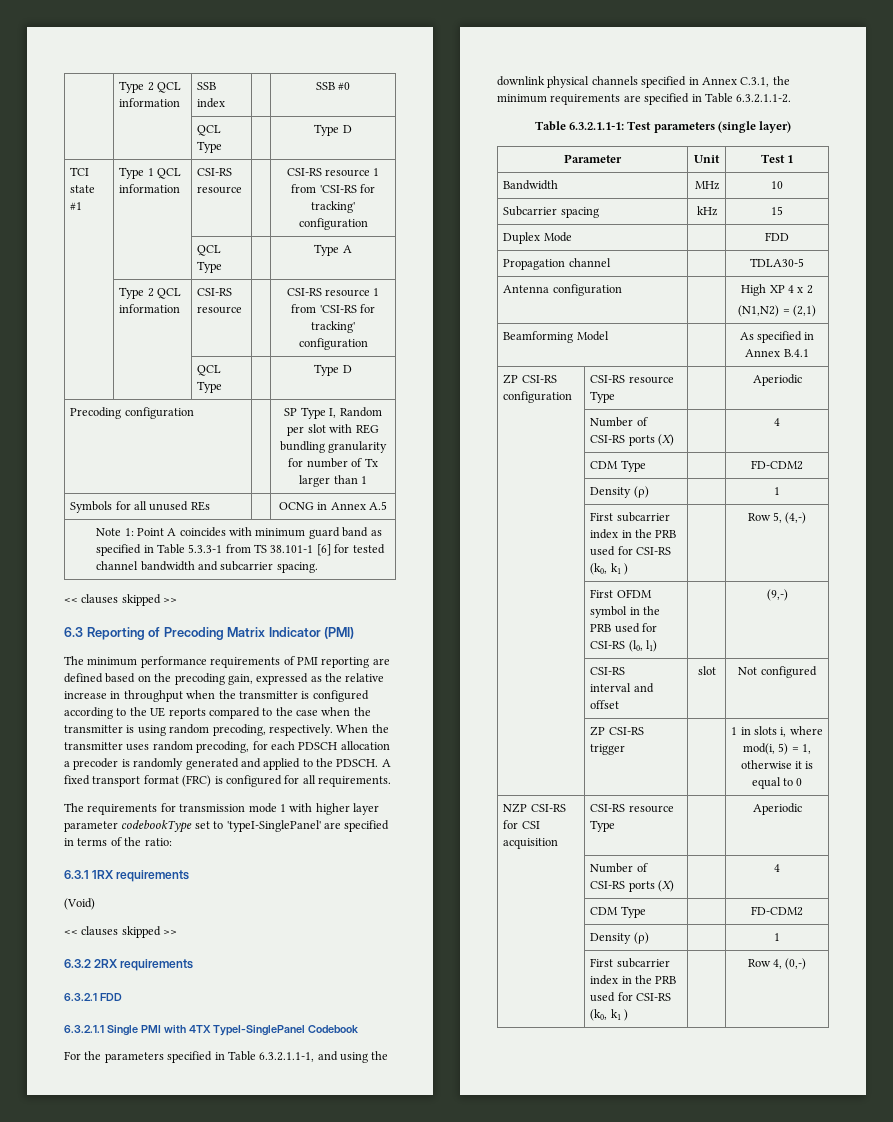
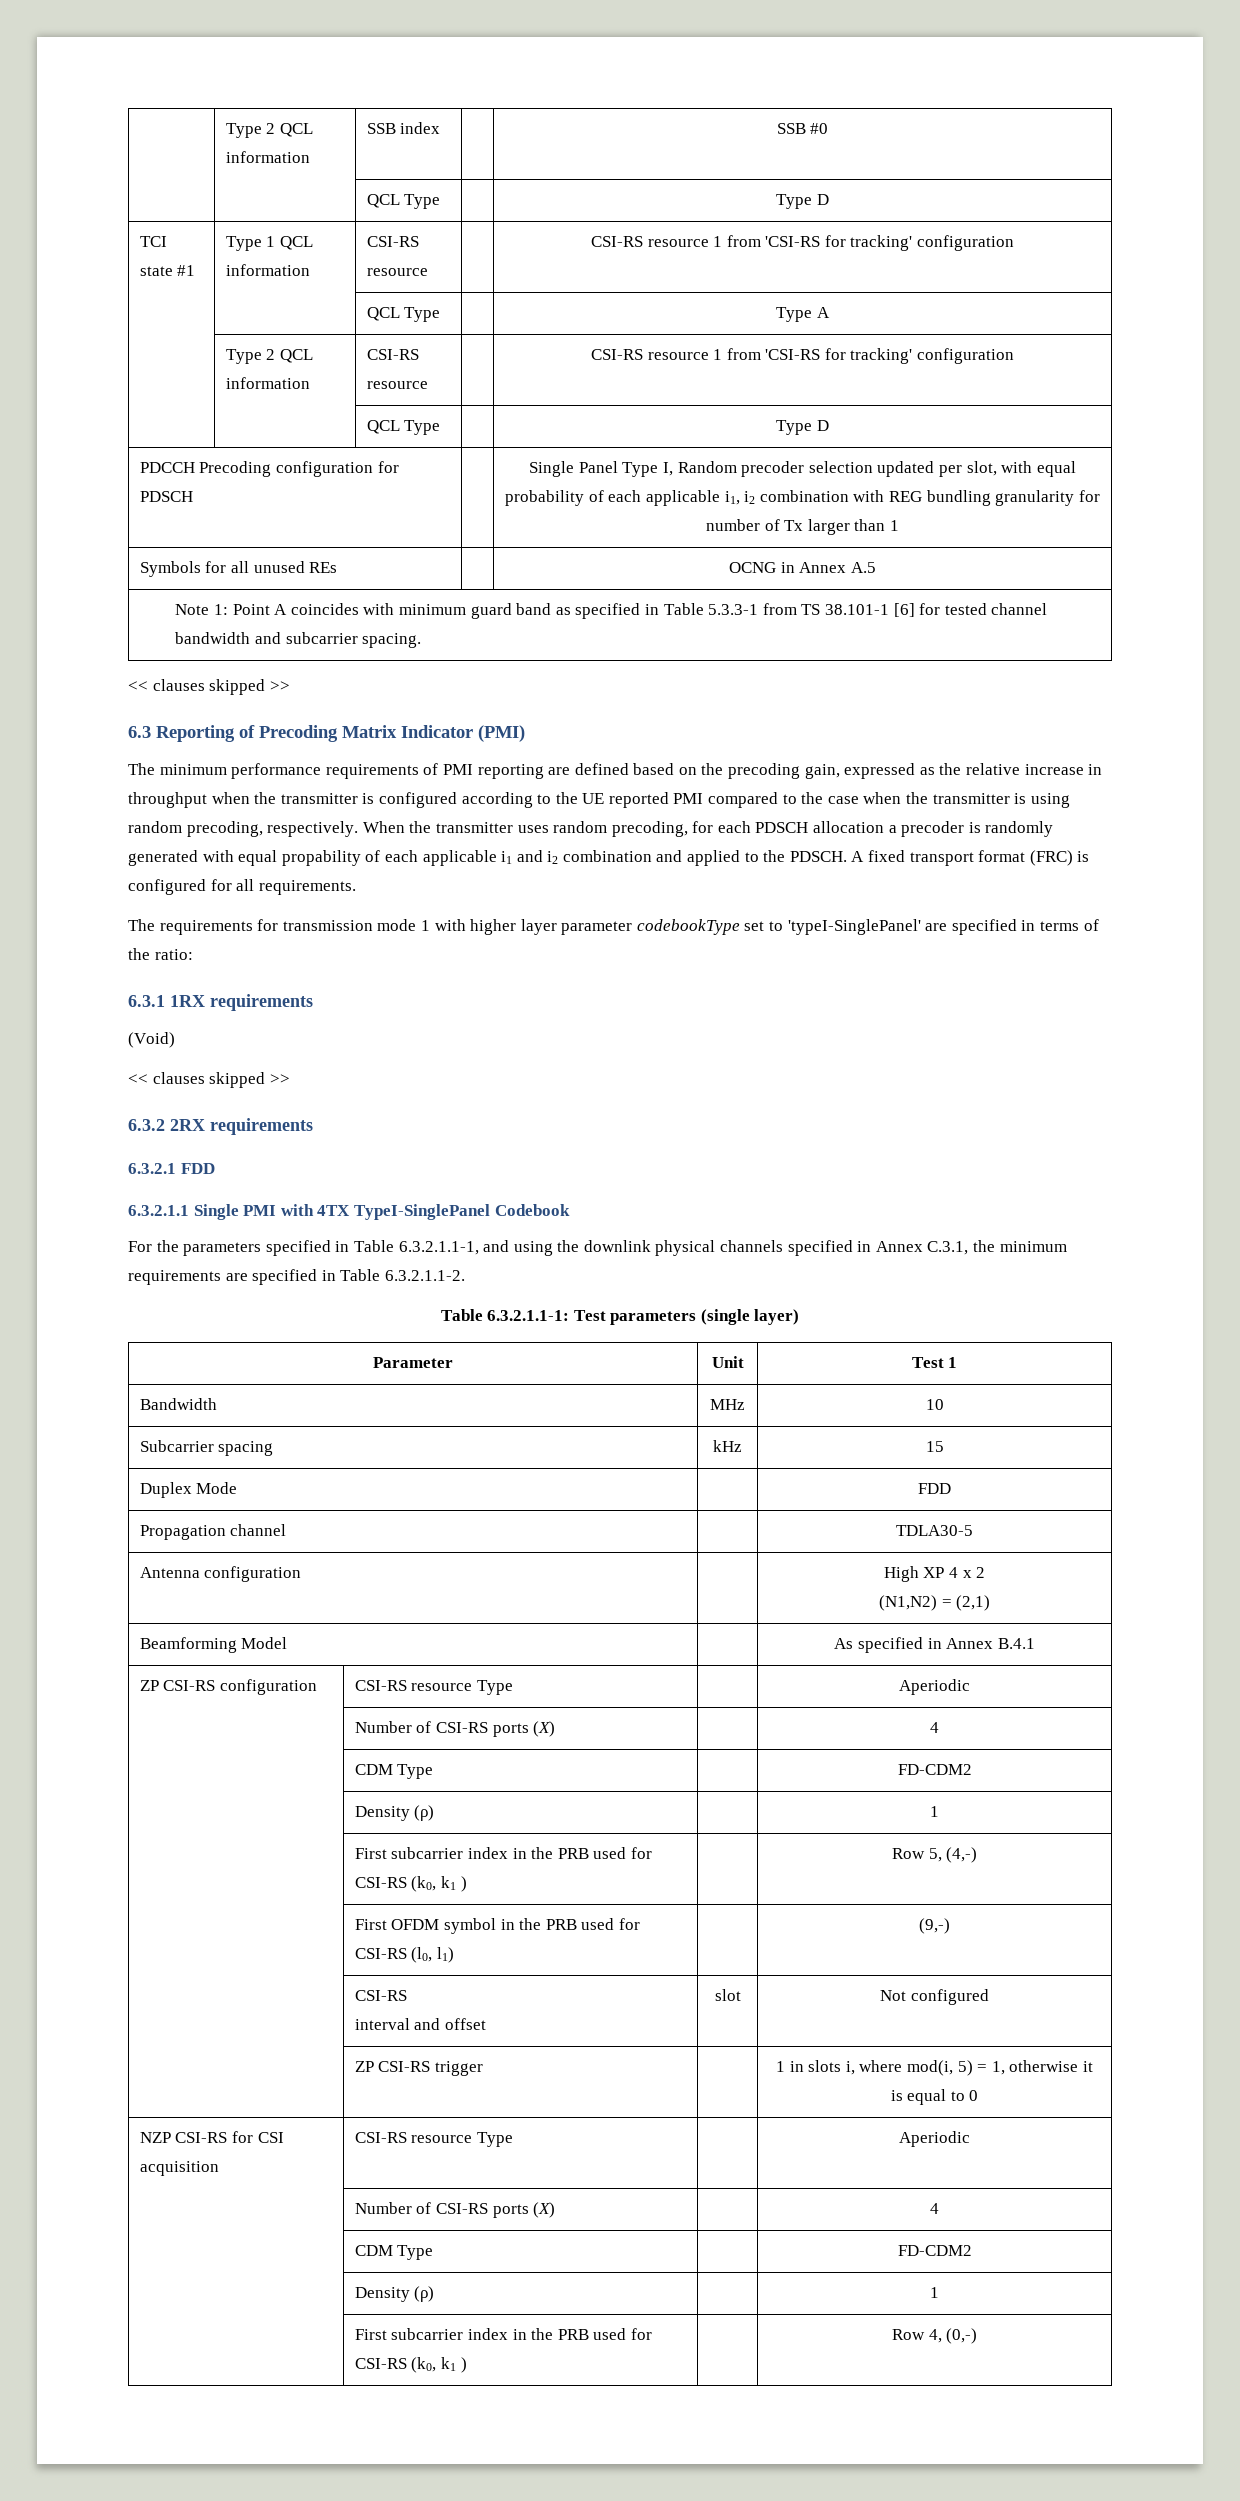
(352, 369) none -> [139,462,195,473] PDCCH
[284,407,382,419] [287,424,326,436] | | SP Type I, Random per slot -> [377,461,399,473] [139,491,193,502] [529,461,1076,477] [505,490,849,506] for PDSCH | | Single Panel Type I, Random precoder selection updated per slot, with equal probability of each applicable i1, i2 combination
[168,708,206,719] reports -> [608,792,704,808] reported PMI
(239, 764) none -> [202,850,652,866] with equal propability of each applicable i1 and i2 combination

